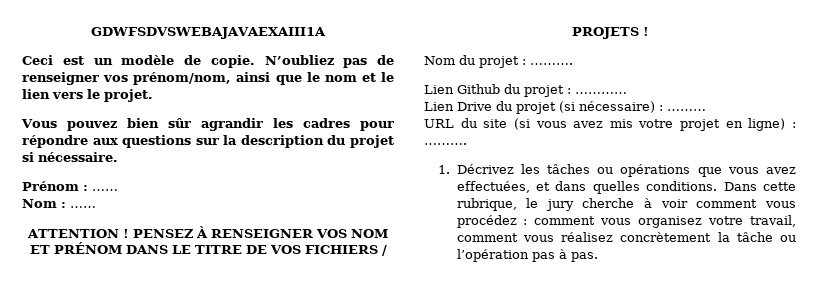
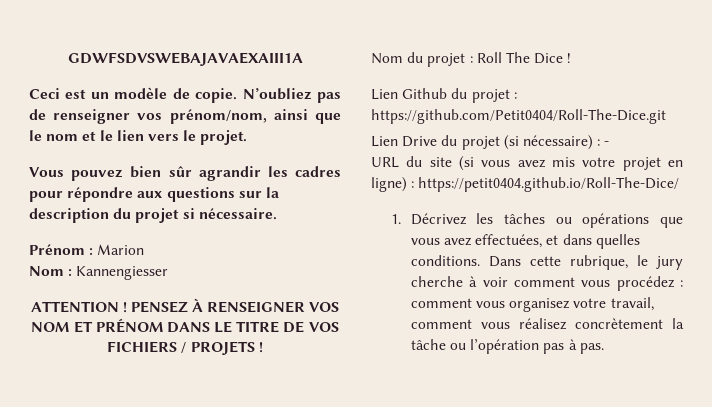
[92,189,118,191] …… -> [97,244,145,255] Marion
[70,206,96,208] …… -> [76,266,169,280] Kannengiesser
[530,63,573,65] ………. -> [476,52,572,64] Roll The Dice !
[575,92,627,94] ………… -> [371,109,666,124] https://github.com/Petit0404/Roll-The-Dice.git
[667,109,706,111] ……… -> [604,141,610,146] -
[424,143,467,145] ………. -> [418,177,680,192] https://petit0404.github.io/Roll-The-Dice/

